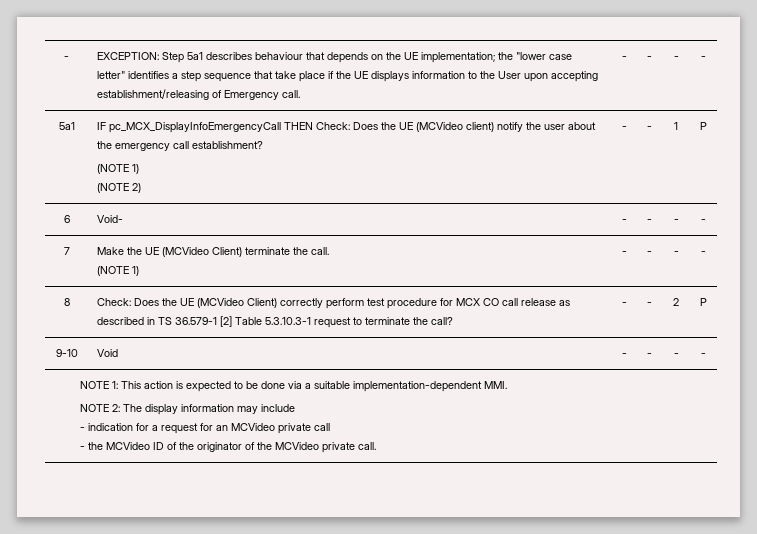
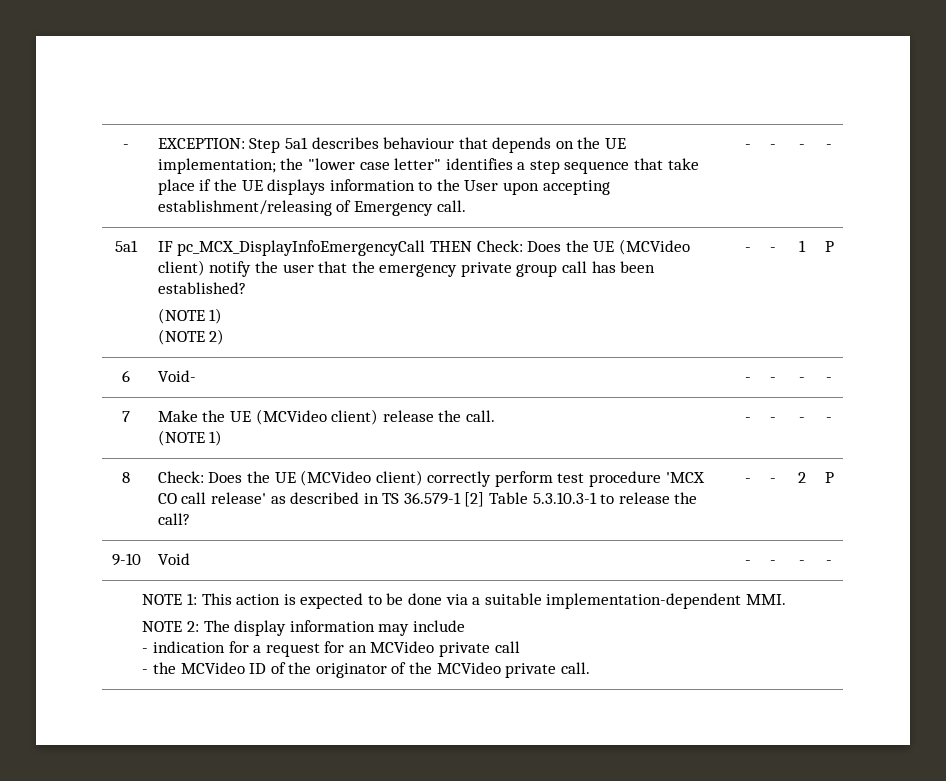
[567,122,596,130] about -> [318,261,348,273] that
[172,141,263,149] call establishment? -> [460,261,656,277] [157,282,246,294] private group call has been established?
[211,247,290,257] Client) terminate -> [331,409,434,425] client) release
[246,298,277,308] Client) -> [375,470,423,486] client)
[439,298,480,306] for MCX -> [665,472,705,483] 'MCX
[520,298,556,306] release -> [210,492,266,504] release'
[313,317,410,328] request to terminate -> [600,492,670,504] to release

